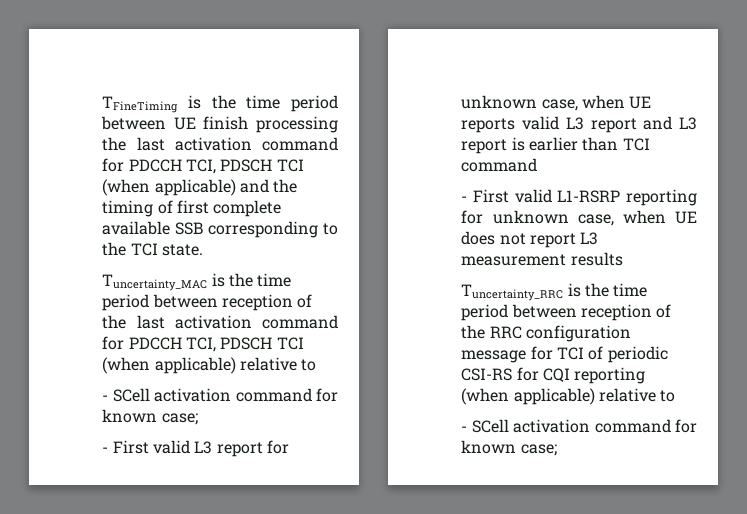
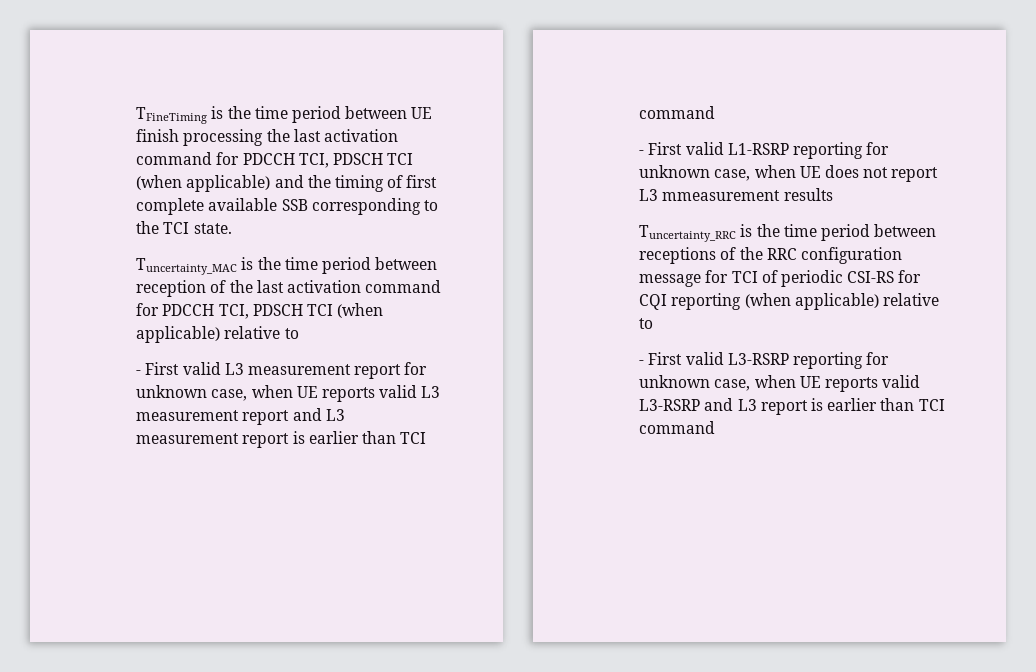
[102,388,339,402] [102,409,198,425] // - SCell activation command for known case; -> (299, 333) none
(213, 447) none -> [247,364,351,375] measurement
(584, 123) none -> [136,410,240,421] measurement
(697, 123) none -> [136,433,240,444] measurement
[461,254,567,266] measurement -> [662,190,781,201] mmeasurement
[580,304,652,321] reception -> [639,247,717,264] receptions
[471,419,697,433] [461,440,557,456] SCell activation command for known case; -> [648,352,890,369] [639,375,921,392] [639,398,945,415] [639,421,716,434] First valid L3-RSRP reporting for unknown case, when UE reports valid L3-RSRP and L3 report is earlier than TCI command

